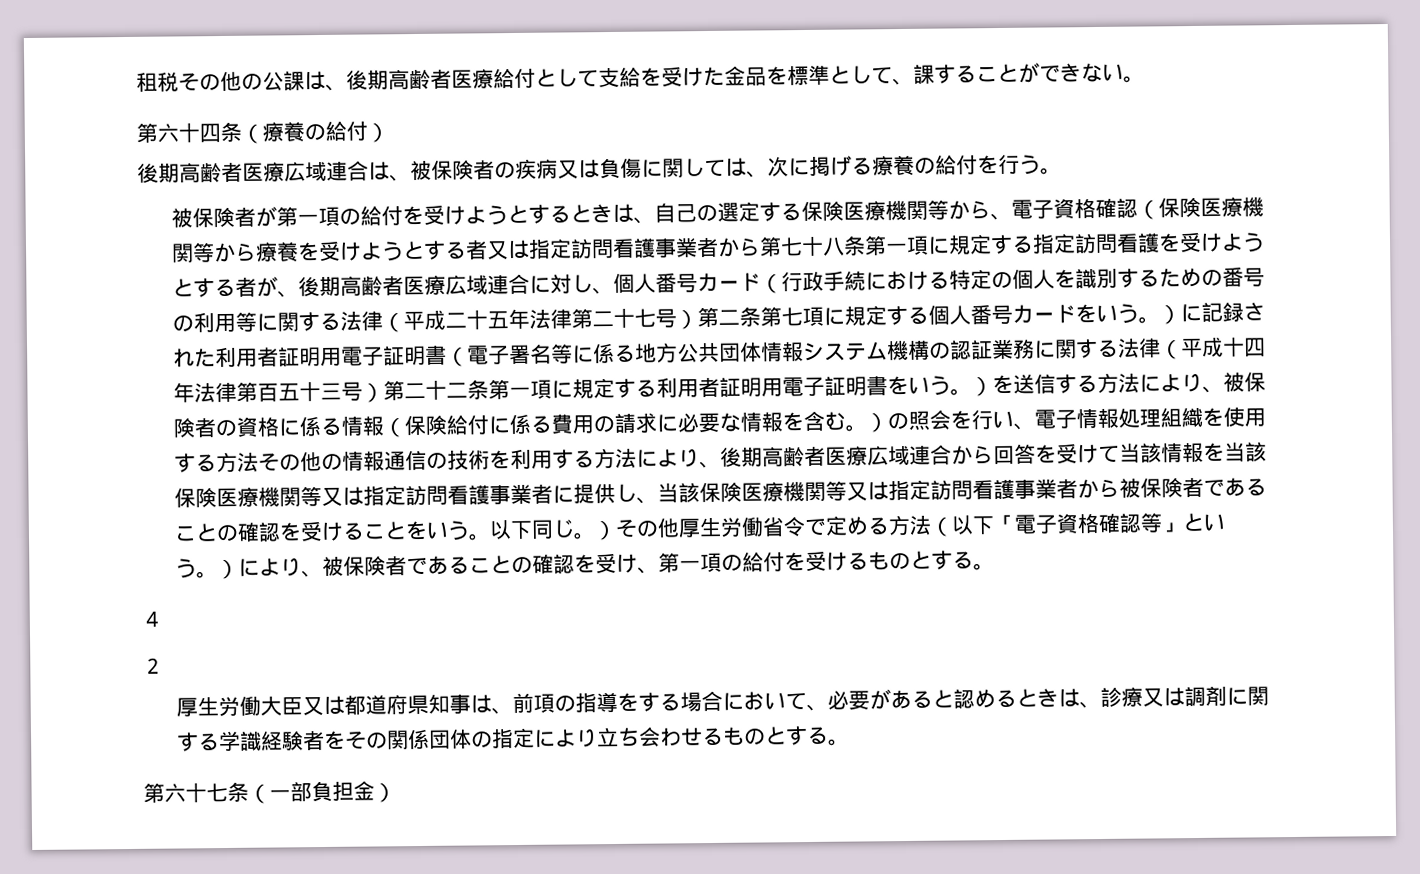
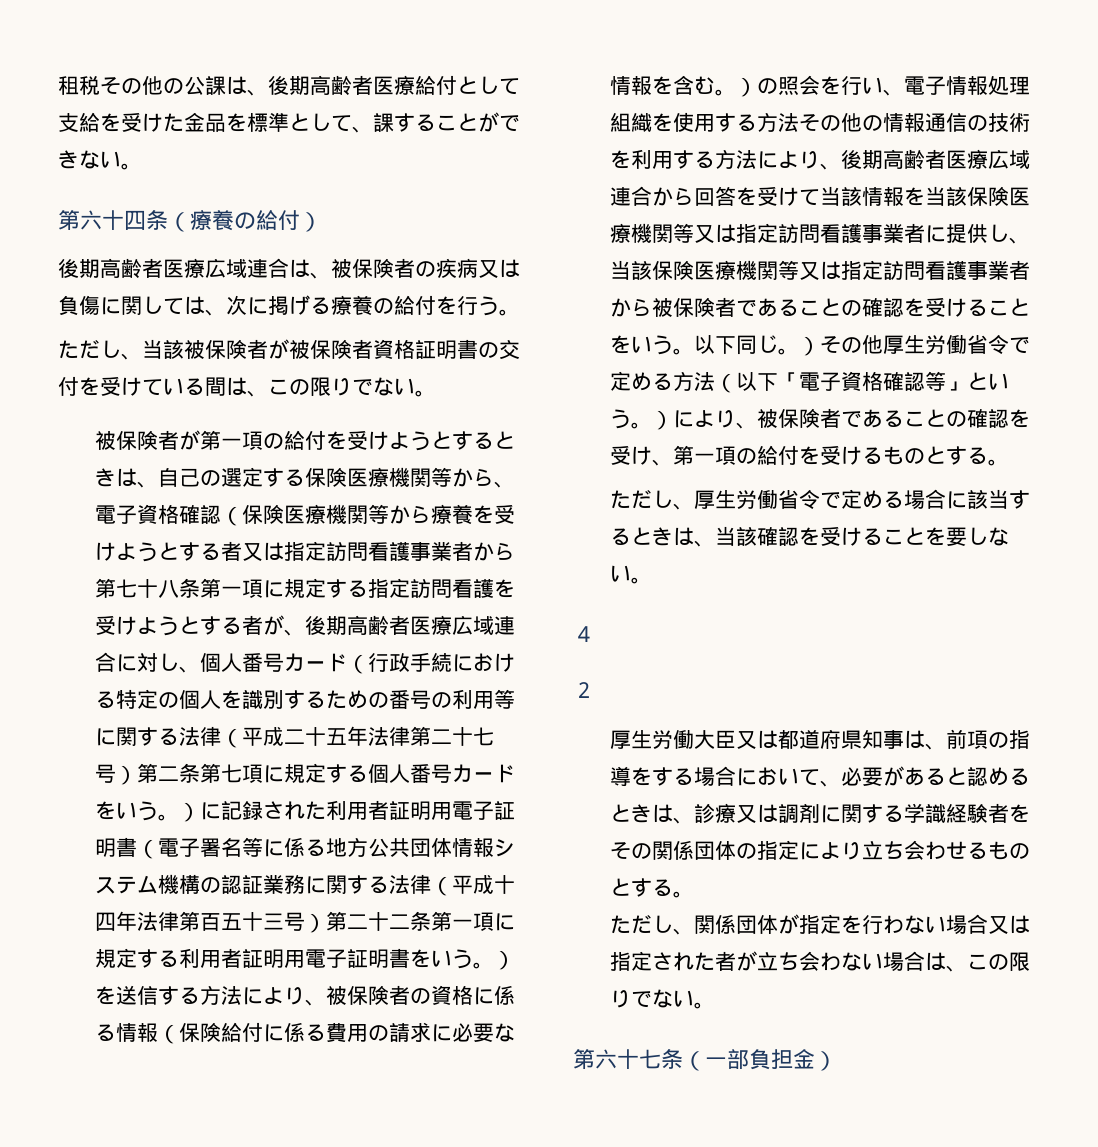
(1062, 171) none -> [58,339,520,360] [58,376,436,397] // ただし、当該被保険者が被保険者資格証明書の交付を受けている間は、この限りでない。
(996, 567) none -> [610,489,1031,510] [610,526,1010,547] [610,565,653,584] // ただし、厚生労働省令で定める場合に該当するときは、当該確認を受けることを要しない。
(851, 742) none -> [610,914,1031,935] [610,951,1031,972] [610,989,716,1009] // ただし、関係団体が指定を行わない場合又は指定された者が立ち会わない場合は、この限りでない。

